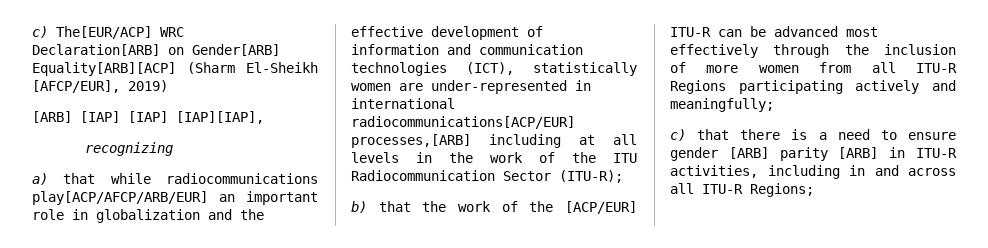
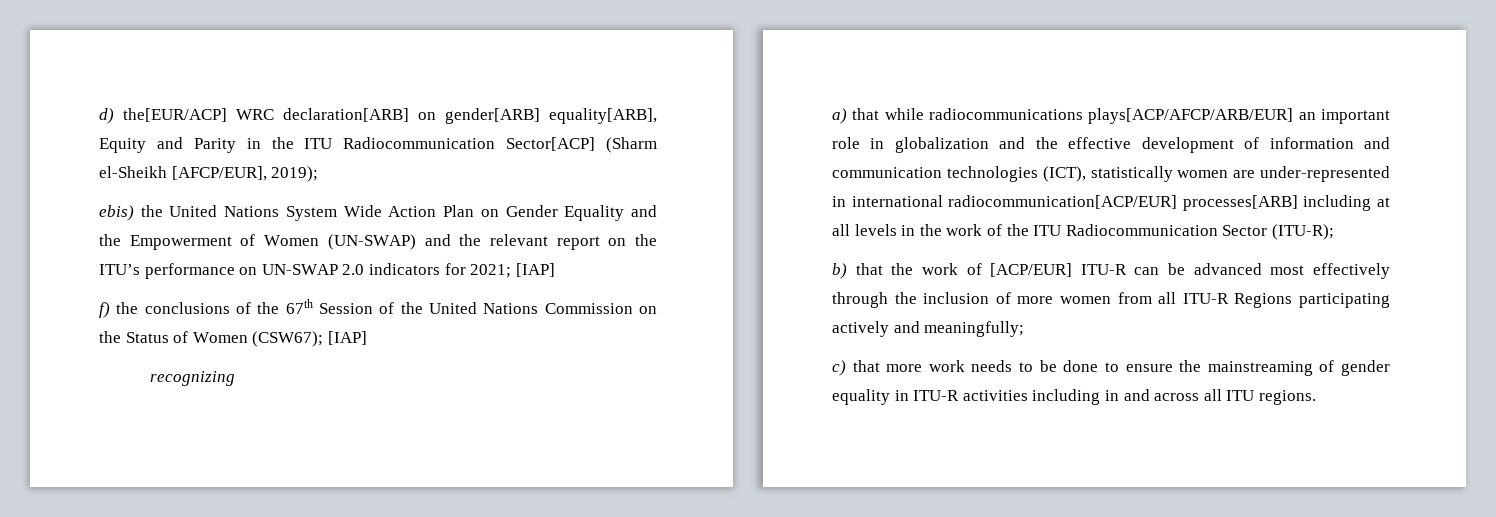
[32,26,184,39] [32,44,280,56] [32,62,318,76] [32,80,168,93] [32,111,264,124] c) The[EUR/ACP] WRC Declaration[ARB] on Gender[ARB] Equality[ARB][ACP] (Sharm El-Sheikh [AFCP/EUR], 2019) // [ARB] [IAP] [IAP] [IAP][IAP], -> [99,108,657,124] [99,137,657,153] [99,166,319,182] [99,205,658,221] [99,234,657,250] [99,263,555,279] [99,299,657,318] [99,331,367,347] d) the[EUR/ACP] WRC declaration[ARB] on gender[ARB] equality[ARB], Equity and Parity in the ITU Radiocommunication Sector[ACP] (Sharm el-Sheikh [AFCP/EUR], 2019); // ebis) the United Nations System Wide Action Plan on Gender Equality and the Empowerment of Women (UN-SWAP) and the relevant report on the ITU’s performance on UN-SWAP 2.0 indicators for 2021; [IAP] // f) the conclusions of the 67th Session of the United Nations Commission on the Status of Women (CSW67); [IAP]
[32,191,208,205] play[ACP/AFCP/ARB/EUR] -> [1088,108,1294,124] plays[ACP/AFCP/ARB/EUR]
[351,116,575,129] [351,134,471,148] radiocommunications[ACP/EUR] processes,[ARB] -> [948,195,1298,211] radiocommunication[ACP/EUR] processes[ARB]
[529,201,554,212] the -> (982, 269) none
[740,129,956,140] [670,147,879,161] there is a need to ensure gender [ARB] parity [ARB] -> [886,360,1390,376] [832,389,890,405] more work needs to be done to ensure the mainstreaming of gender equality
[670,165,758,178] activities, -> [962,390,1028,401] activities
[702,183,814,197] ITU-R Regions; -> [1226,390,1316,405] ITU regions.

